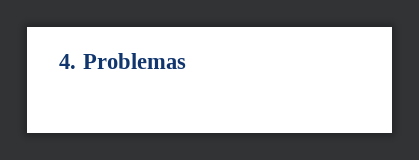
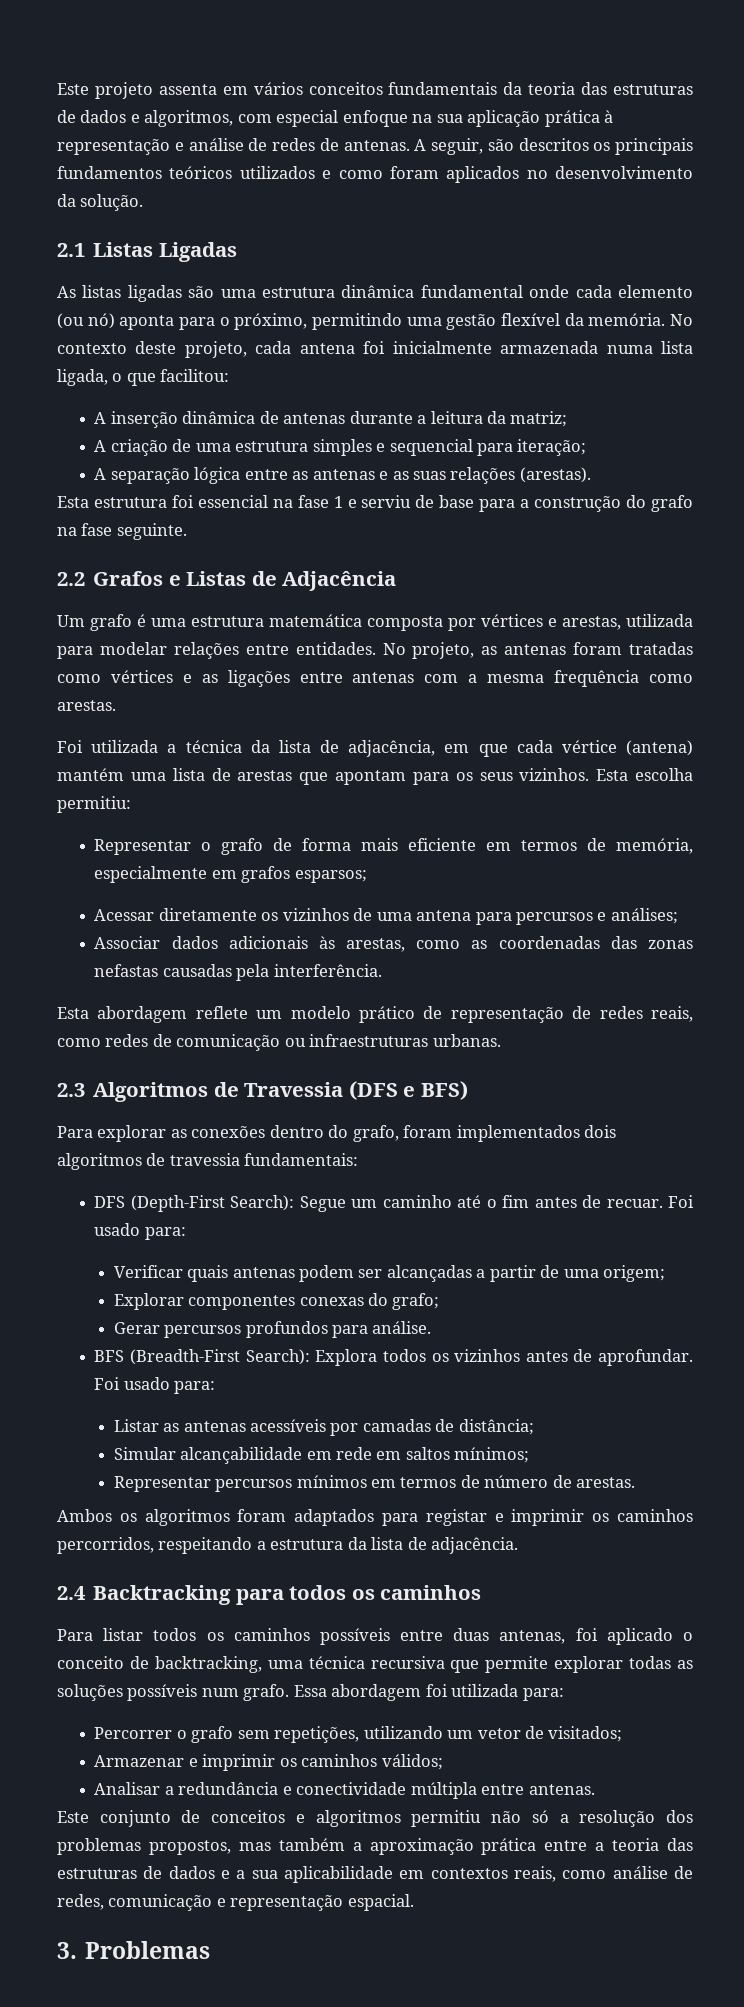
[59,54,76,69] 4. -> [57,82,693,99] [57,110,614,127] [57,138,693,155] [57,166,693,183] [57,194,144,211] [57,242,237,262] [57,285,693,302] [57,313,693,330] [57,341,693,358] [57,369,230,386] [94,411,568,428] [94,439,587,456] [94,467,591,484] [57,495,694,512] [57,523,187,540] [57,571,397,591] [57,614,693,631] [57,642,693,659] [57,670,694,687] [57,700,116,711] [57,740,693,757] [57,768,693,785] [57,796,131,813] [94,838,693,855] [94,866,367,883] [94,908,678,925] [94,936,693,952] [94,964,382,981] [57,1006,693,1023] [57,1034,501,1051] [57,1081,468,1102] [57,1125,617,1142] [57,1153,359,1170] [94,1195,694,1212] [94,1223,186,1240] [113,1265,666,1282] [113,1293,440,1310] [113,1321,432,1338] [94,1349,693,1366] [94,1377,216,1394] [113,1419,534,1436] [113,1447,530,1464] [113,1475,636,1492] [57,1509,693,1526] [57,1537,519,1554] [57,1585,482,1605] [57,1628,693,1645] [57,1656,693,1673] [57,1684,564,1701] [94,1726,623,1743] [94,1754,443,1771] [94,1782,595,1799] [57,1810,694,1827] [57,1838,693,1855] [57,1866,693,1883] [57,1894,414,1911] [57,1942,77,1959] Este projeto assenta em vários conceitos fundamentais da teoria das estruturas de dados e algoritmos, com especial enfoque na sua aplicação prática à representação e análise de redes de antenas. A seguir, são descritos os principais fundamentos teóricos utilizados e como foram aplicados no desenvolvimento da solução. // 2.1 Listas Ligadas // As listas ligadas são uma estrutura dinâmica fundamental onde cada elemento (ou nó) aponta para o próximo, permitindo uma gestão flexível da memória. No contexto deste projeto, cada antena foi inicialmente armazenada numa lista ligada, o que facilitou: // A inserção dinâmica de antenas durante a leitura da matriz; // A criação de uma estrutura simples e sequencial para iteração; // A separação lógica entre as antenas e as suas relações (arestas). // Esta estrutura foi essencial na fase 1 e serviu de base para a construção do grafo na fase seguinte. // 2.2 Grafos e Listas de Adjacência // Um grafo é uma estrutura matemática composta por vértices e arestas, utilizada para modelar relações entre entidades. No projeto, as antenas foram tratadas como vértices e as ligações entre antenas com a mesma frequência como arestas. // Foi utilizada a técnica da lista de adjacência, em que cada vértice (antena) mantém uma lista de arestas que apontam para os seus vizinhos. Esta escolha permitiu: // Representar o grafo de forma mais eficiente em termos de memória, especialmente em grafos esparsos; // Acessar diretamente os vizinhos de uma antena para percursos e análises; // Associar dados adicionais às arestas, como as coordenadas das zonas nefastas causadas pela interferência. // Esta abordagem reflete um modelo prático de representação de redes reais, como redes de comunicação ou infraestruturas urbanas. // 2.3 Algoritmos de Travessia (DFS e BFS) // Para explorar as conexões dentro do grafo, foram implementados dois algoritmos de travessia fundamentais: // DFS (Depth-First Search): Segue um caminho até o fim antes de recuar. Foi usado para: // Verificar quais antenas podem ser alcançadas a partir de uma origem; // Explorar componentes conexas do grafo; // Gerar percursos profundos para análise. // BFS (Breadth-First Search): Explora todos os vizinhos antes de aprofundar. Foi usado para: // Listar as antenas acessíveis por camadas de distância; // Simular alcançabilidade em rede em saltos mínimos; // Representar percursos mínimos em termos de número de arestas. // Ambos os algoritmos foram adaptados para registar e imprimir os caminhos percorridos, respeitando a estrutura da lista de adjacência. // 2.4 Backtracking para todos os caminhos // Para listar todos os caminhos possíveis entre duas antenas, foi aplicado o conceito de backtracking, uma técnica recursiva que permite explorar todas as soluções possíveis num grafo. Essa abordagem foi utilizada para: // Percorrer o grafo sem repetições, utilizando um vetor de visitados; // Armazenar e imprimir os caminhos válidos; // Analisar a redundância e conectividade múltipla entre antenas. // Este conjunto de conceitos e algoritmos permitiu não só a resolução dos problemas propostos, mas também a aproximação prática entre a teoria das estruturas de dados e a sua aplicabilidade em contextos reais, como análise de redes, comunicação e representação espacial. // 3.

